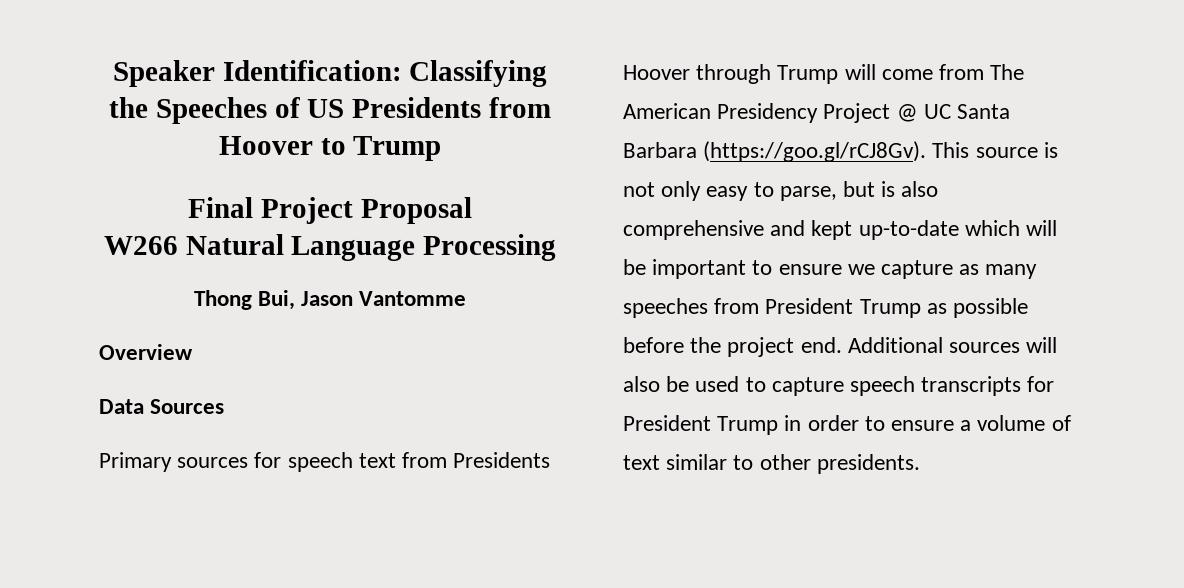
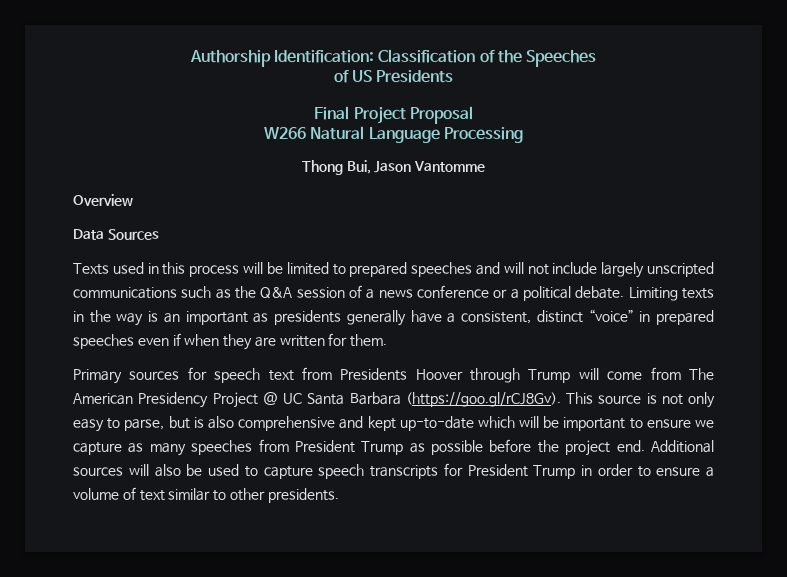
[112,60,548,87] Speaker Identification: Classifying -> [190,49,495,67] Authorship Identification: Classification of
(267, 110) none -> (596, 58) //
[489,97,552,118] [218,136,442,161] from Hoover to Trump -> (454, 76) none
(225, 406) none -> [73,262,714,278] [73,285,714,301] [73,309,715,326] [73,333,388,350] // Texts used in this process will be limited to prepared speeches and will not include largely unscripted communications such as the Q&A session of a news conference or a political debate. Limiting texts in the way is an important as presidents generally have a consistent, distinct “voice” in prepared speeches even if when they are written for them.

